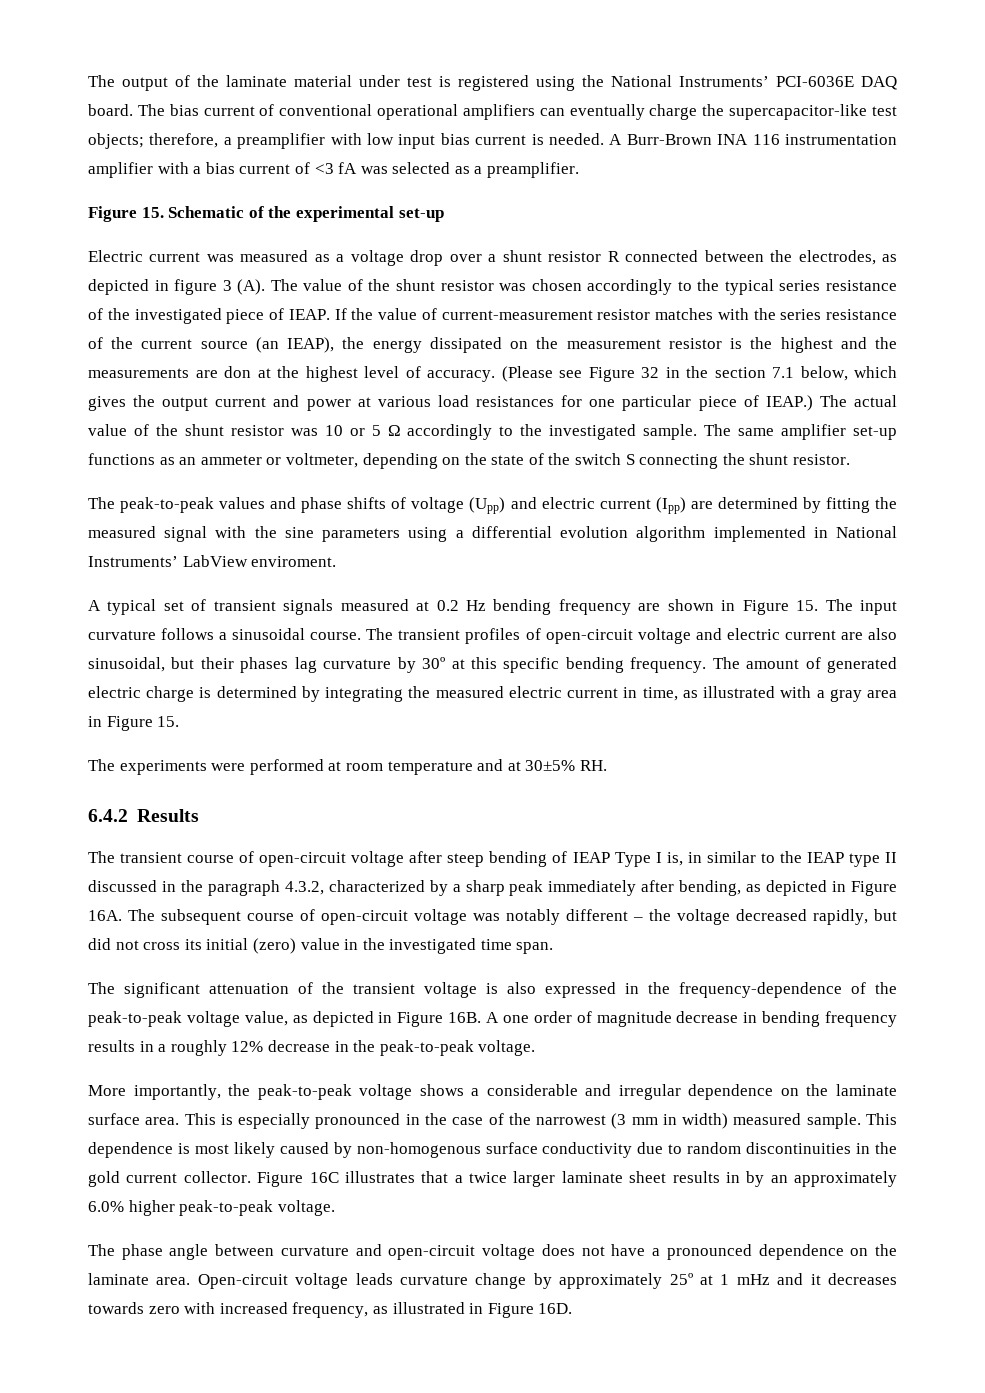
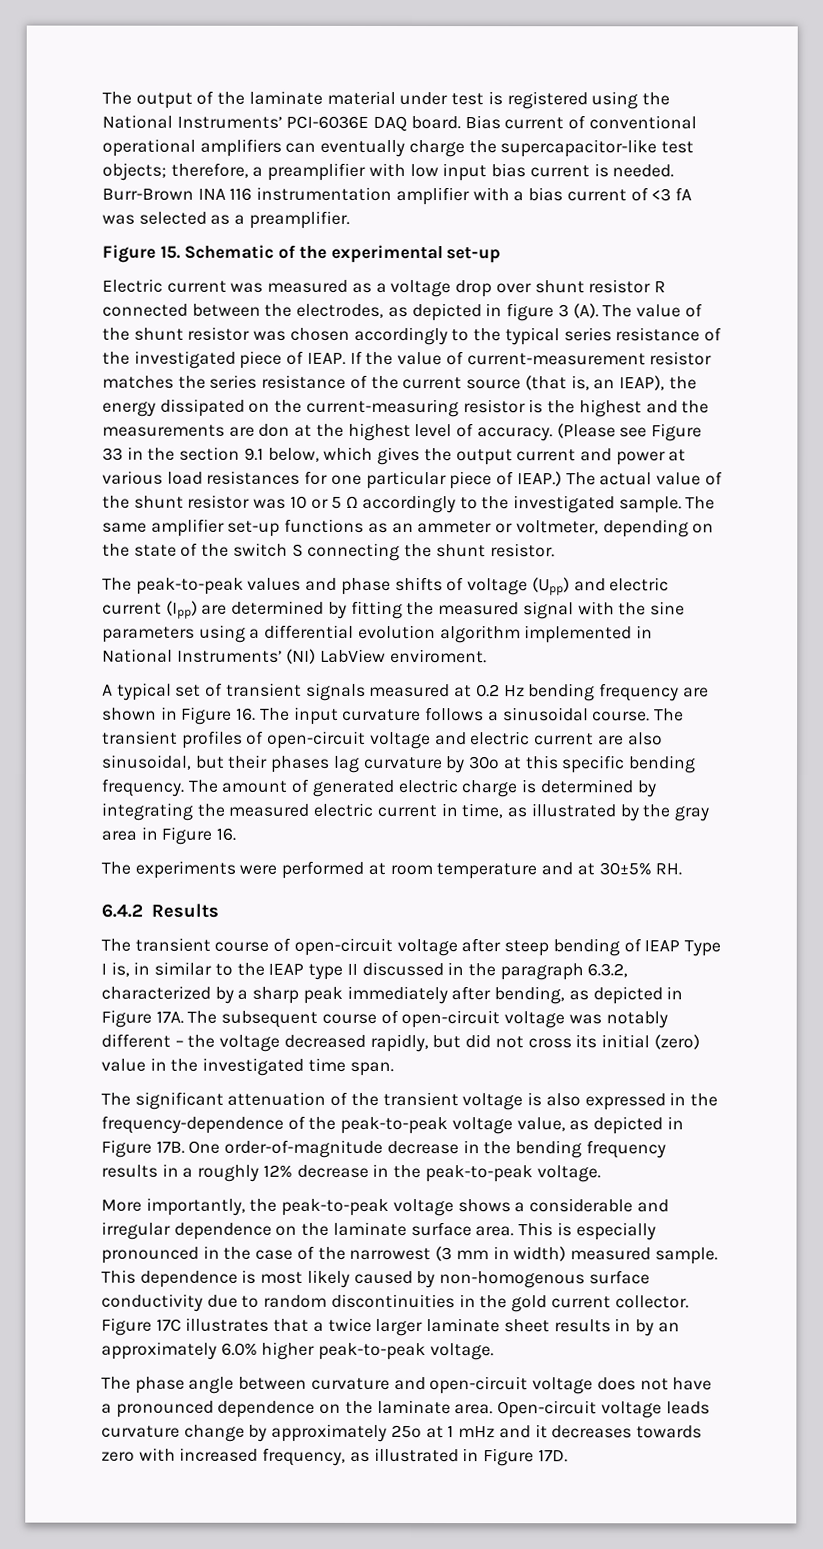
[137,104,199,116] The bias -> [464,115,501,130] Bias
[609,134,623,145] A -> (675, 171) none
[488,254,497,262] a -> (532, 288) none
[717,308,749,320] with -> (174, 382) none
[255,337,279,353] (an -> [524,375,616,391] (that is, an
[566,339,661,349] measurement -> [305,398,459,418] current-measuring
[641,367,659,378] 32 -> [102,447,123,461] 33
[772,367,794,378] 7.1 -> [243,447,264,461] 9.1
(178, 561) none -> [286,648,317,664] (NI)
[796,600,819,611] 15. -> [236,707,257,721] 16.
[780,686,825,698] with a -> [619,804,671,822] by the
[157,716,180,727] 15. -> [216,827,237,841] 16.
[284,881,324,895] 4.3.2, -> [587,963,629,978] 6.3.2,
[88,910,122,921] 16A. -> [155,1010,184,1024] 17A.
[448,1011,758,1027] 16B. A one order of magnitude decrease in -> [155,1139,512,1158] 17B. One order-of-magnitude decrease in the
[309,1172,339,1183] 16C -> [155,1318,182,1332] 17C
[538,1303,573,1314] 16D. -> [537,1449,568,1463] 17D.

